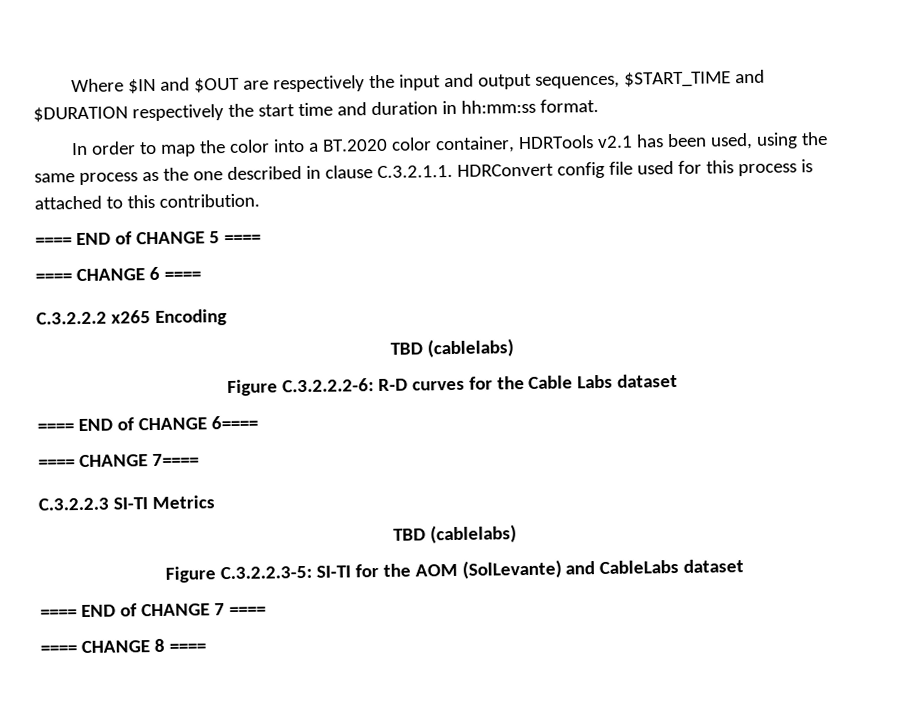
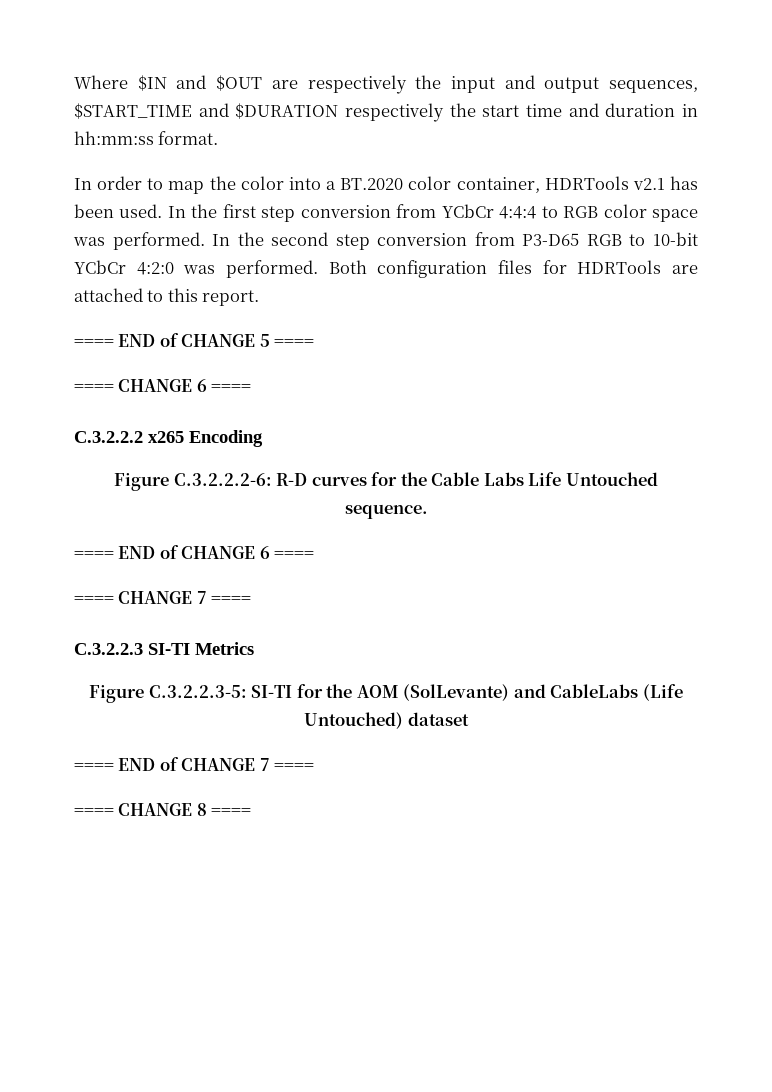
[710,131,829,150] [34,159,813,186] used, using the same process as the one described in clause C.3.2.1.1. HDRConvert config file used for this process is -> [119,204,698,222] [73,232,698,250] [74,260,698,278] used. In the first step conversion from YCbCr 4:4:4 to RGB color space was performed. In the second step conversion from P3-D65 RGB to 10-bit YCbCr 4:2:0 was performed. Both configuration files for HDRTools are
[158,193,260,208] contribution. -> [202,290,260,306] report.
[389,338,514,358] // TBD (cablelabs) -> (263, 438) none
[617,373,679,388] [37,415,258,432] [38,453,199,468] dataset // ==== END of CHANGE 6==== // ==== CHANGE 7==== -> [528,472,658,486] [344,504,428,519] [74,545,315,559] [74,591,252,604] Life Untouched sequence. // ==== END of CHANGE 6 ==== // ==== CHANGE 7 ====
[392,524,517,544] // TBD (cablelabs) -> (254, 648) none
(680, 567) none -> [642,684,683,701] [304,712,404,729] (Life Untouched)

